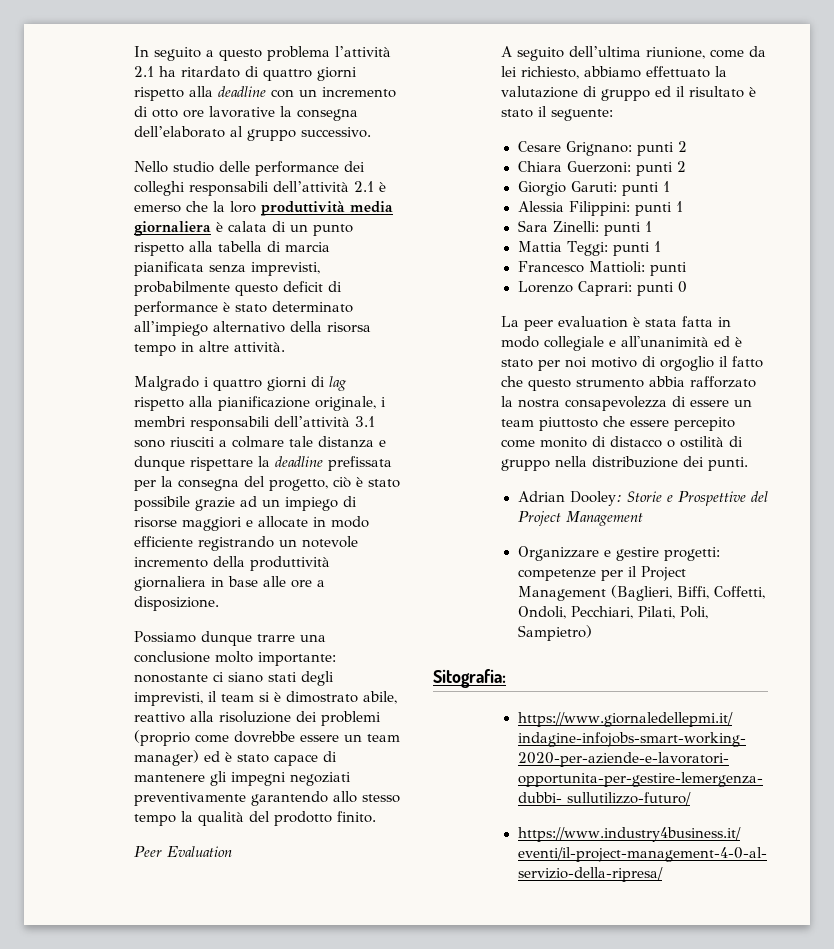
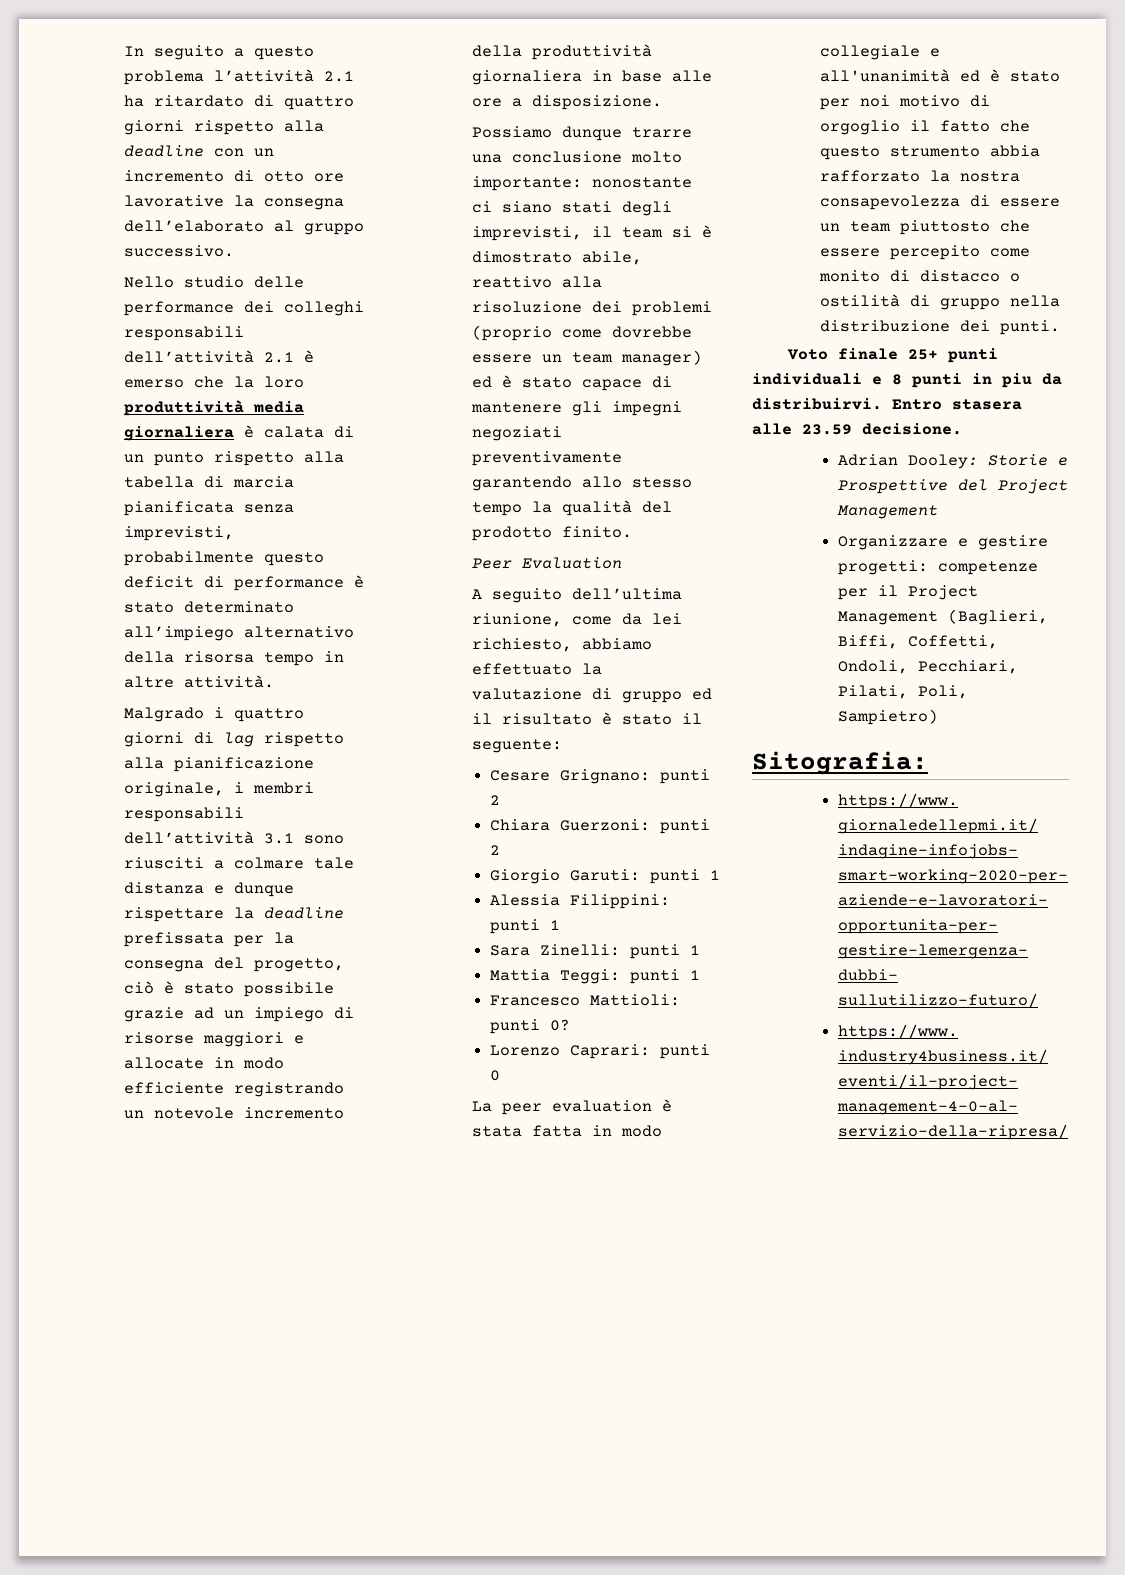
(687, 269) none -> [550,1019,571,1031] 0?
(749, 464) none -> [786,348,998,363] [752,373,1062,388] [752,398,1022,410] [752,423,962,435] // Voto finale 25+ punti individuali e 8 punti in piu da distribuirvi. Entro stasera alle 23.59 decisione.

